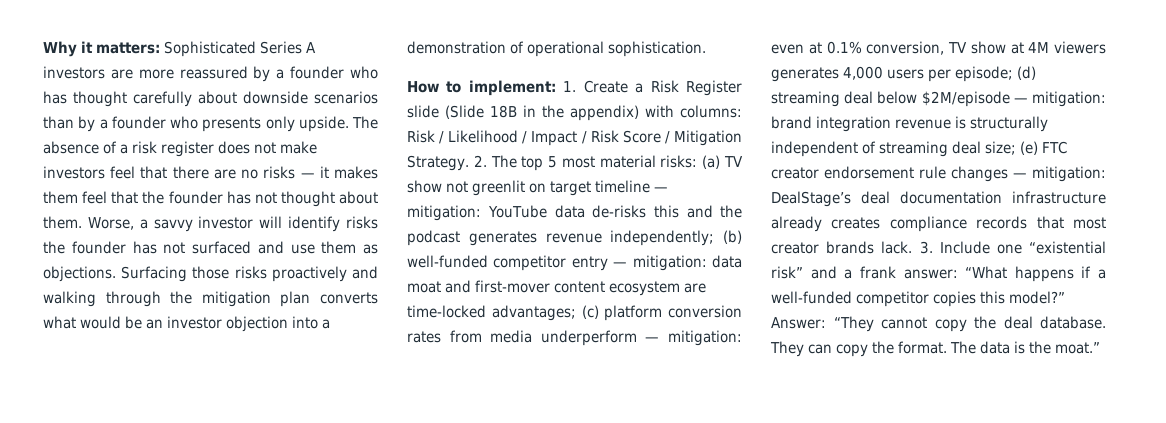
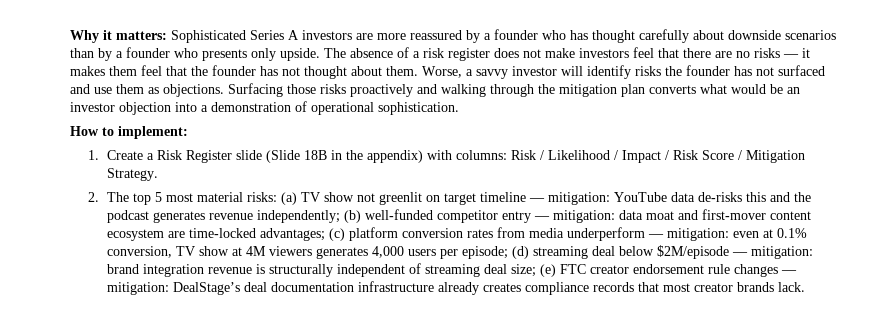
(556, 88) none -> (188, 132) //
(469, 163) none -> (158, 174) //
[919,241,1106,254] [771,266,1106,282] [771,291,1065,307] [771,316,1106,332] [770,341,1100,357] 3. Include one “existential risk” and a frank answer: “What happens if a well-funded competitor copies this model?” Answer: “They cannot copy the deal database. They can copy the format. The data is the moat.” -> (805, 287) none

